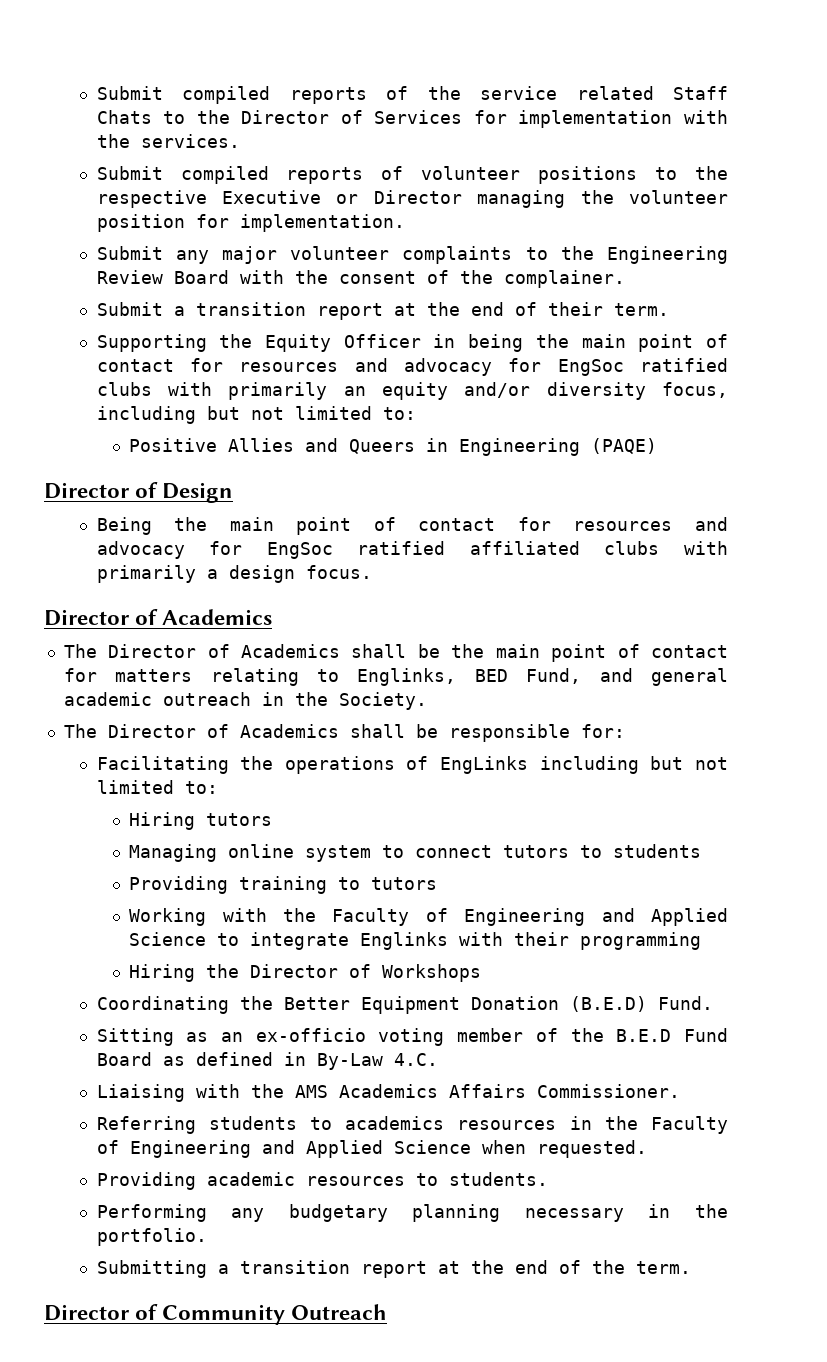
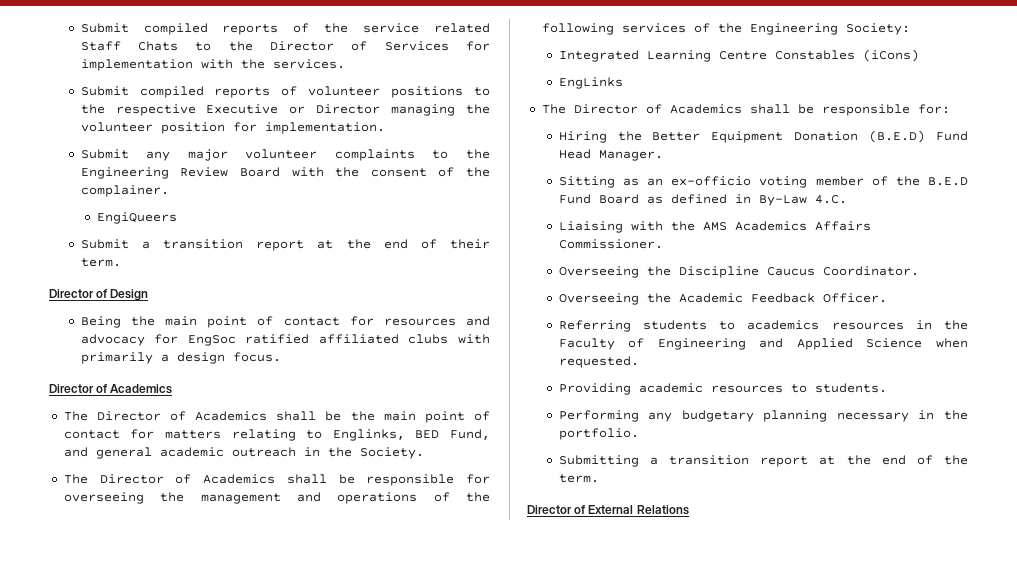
(625, 279) none -> [97,212,178,224] // EngiQueers
[96,334,729,352] [96,358,728,376] [96,382,728,400] [96,406,416,424] [129,438,658,456] // Supporting the Equity Officer in being the main point of contact for resources and advocacy for EngSoc ratified clubs with primarily an equity and/or diversity focus, including but not limited to: // Positive Allies and Queers in Engineering (PAQE) -> (121, 262) none
(427, 701) none -> [63,474,490,486] [63,492,490,504] [541,23,910,35] [558,49,919,62] [558,77,623,89] // The Director of Academics shall be responsible for overseeing the management and operations of the following services of the Engineering Society: // Integrated Learning Centre Constables (iCons) // EngLinks
[96,756,728,774] [96,780,218,794] [129,812,273,830] [129,844,702,862] [129,876,438,894] [129,908,728,926] [129,932,702,950] [129,964,482,982] [96,996,229,1014] Facilitating the operations of EngLinks including but not limited to: // Hiring tutors // Managing online system to connect tutors to students // Providing training to tutors // Working with the Faculty of Engineering and Applied Science to integrate Englinks with their programming // Hiring the Director of Workshops // Coordinating -> [558,131,607,143] Hiring
[657,996,713,1010] Fund. -> [936,131,968,141] [558,149,663,161] Fund Head Manager.
(680, 1091) none -> [558,266,919,278] [558,293,887,305] // Overseeing the Discipline Caucus Coordinator. // Overseeing the Academic Feedback Officer.
[162,1304,388,1325] Community Outreach -> [588,505,689,515] External Relations

